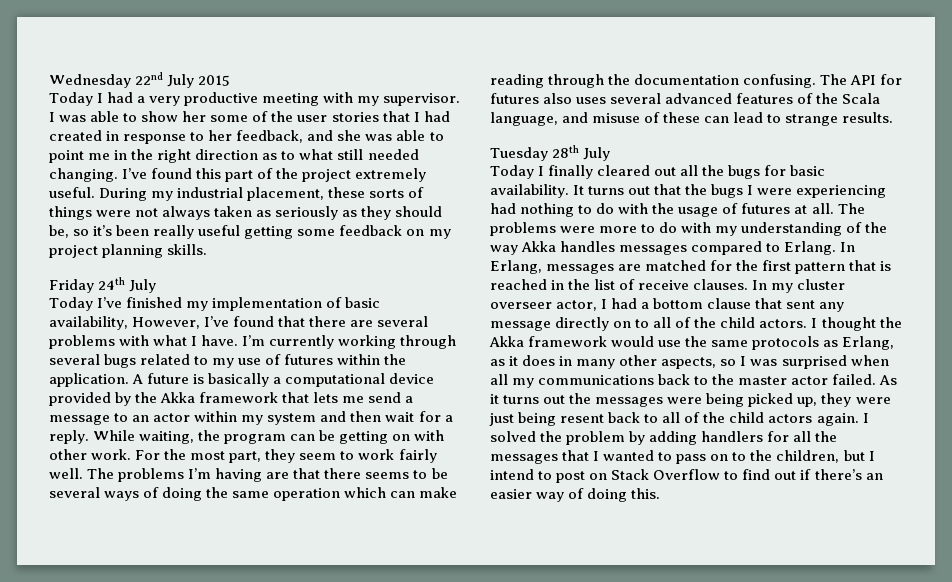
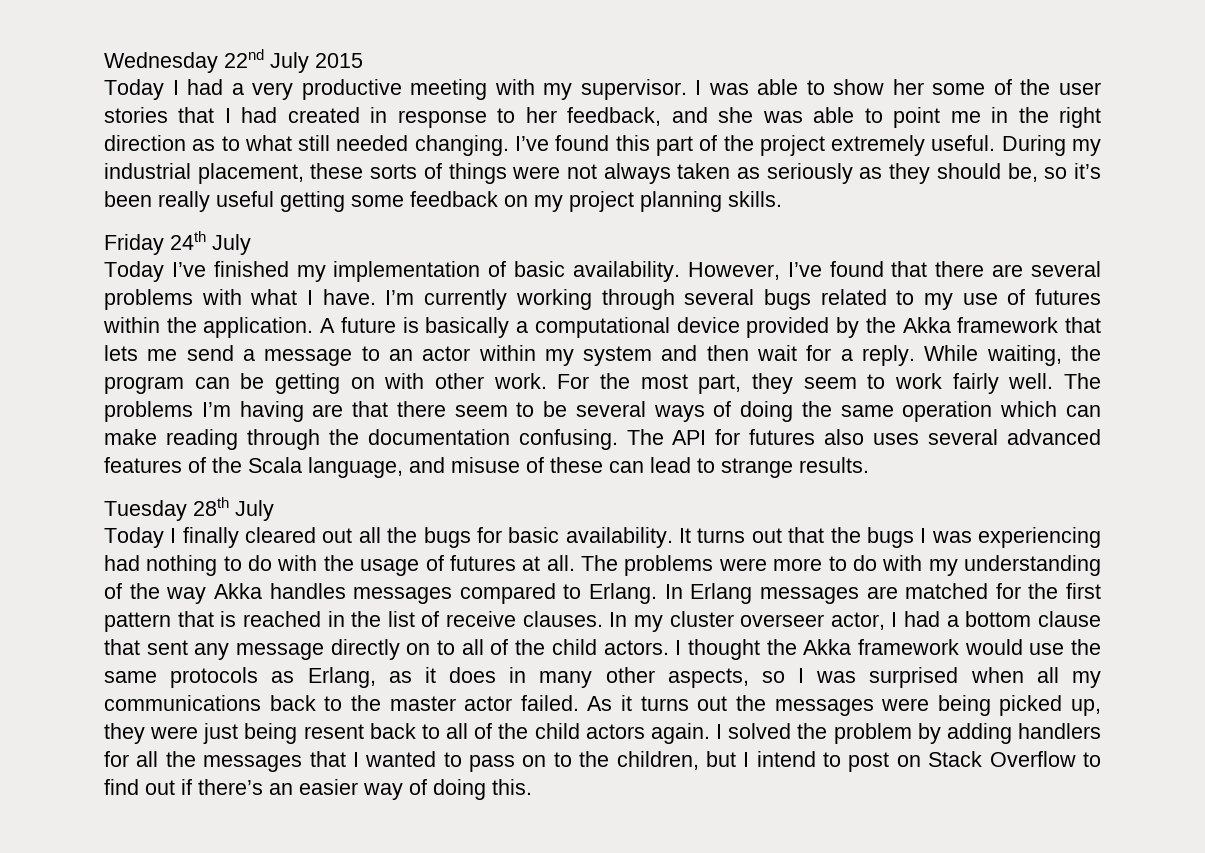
[49,316,128,330] availability, -> [573,261,680,282] availability.
[365,472,410,479] seems -> [454,405,508,417] seem
[757,188,793,195] were -> [931,531,972,543] was
[490,260,542,274] Erlang, -> [690,583,753,604] Erlang

